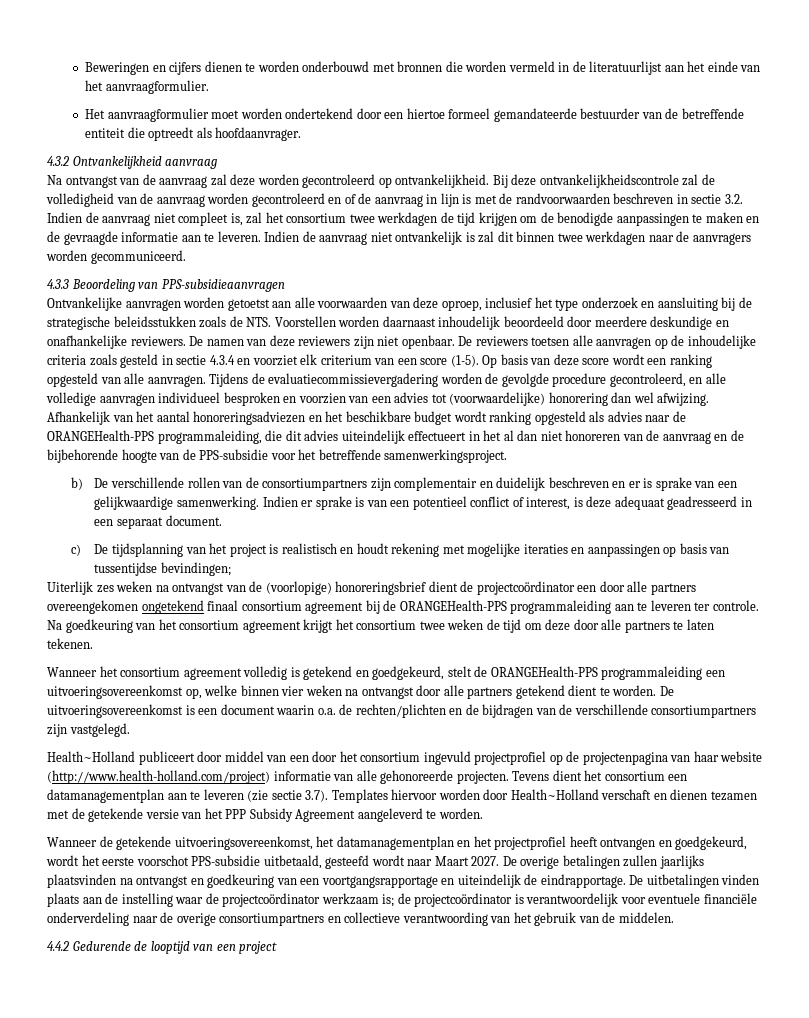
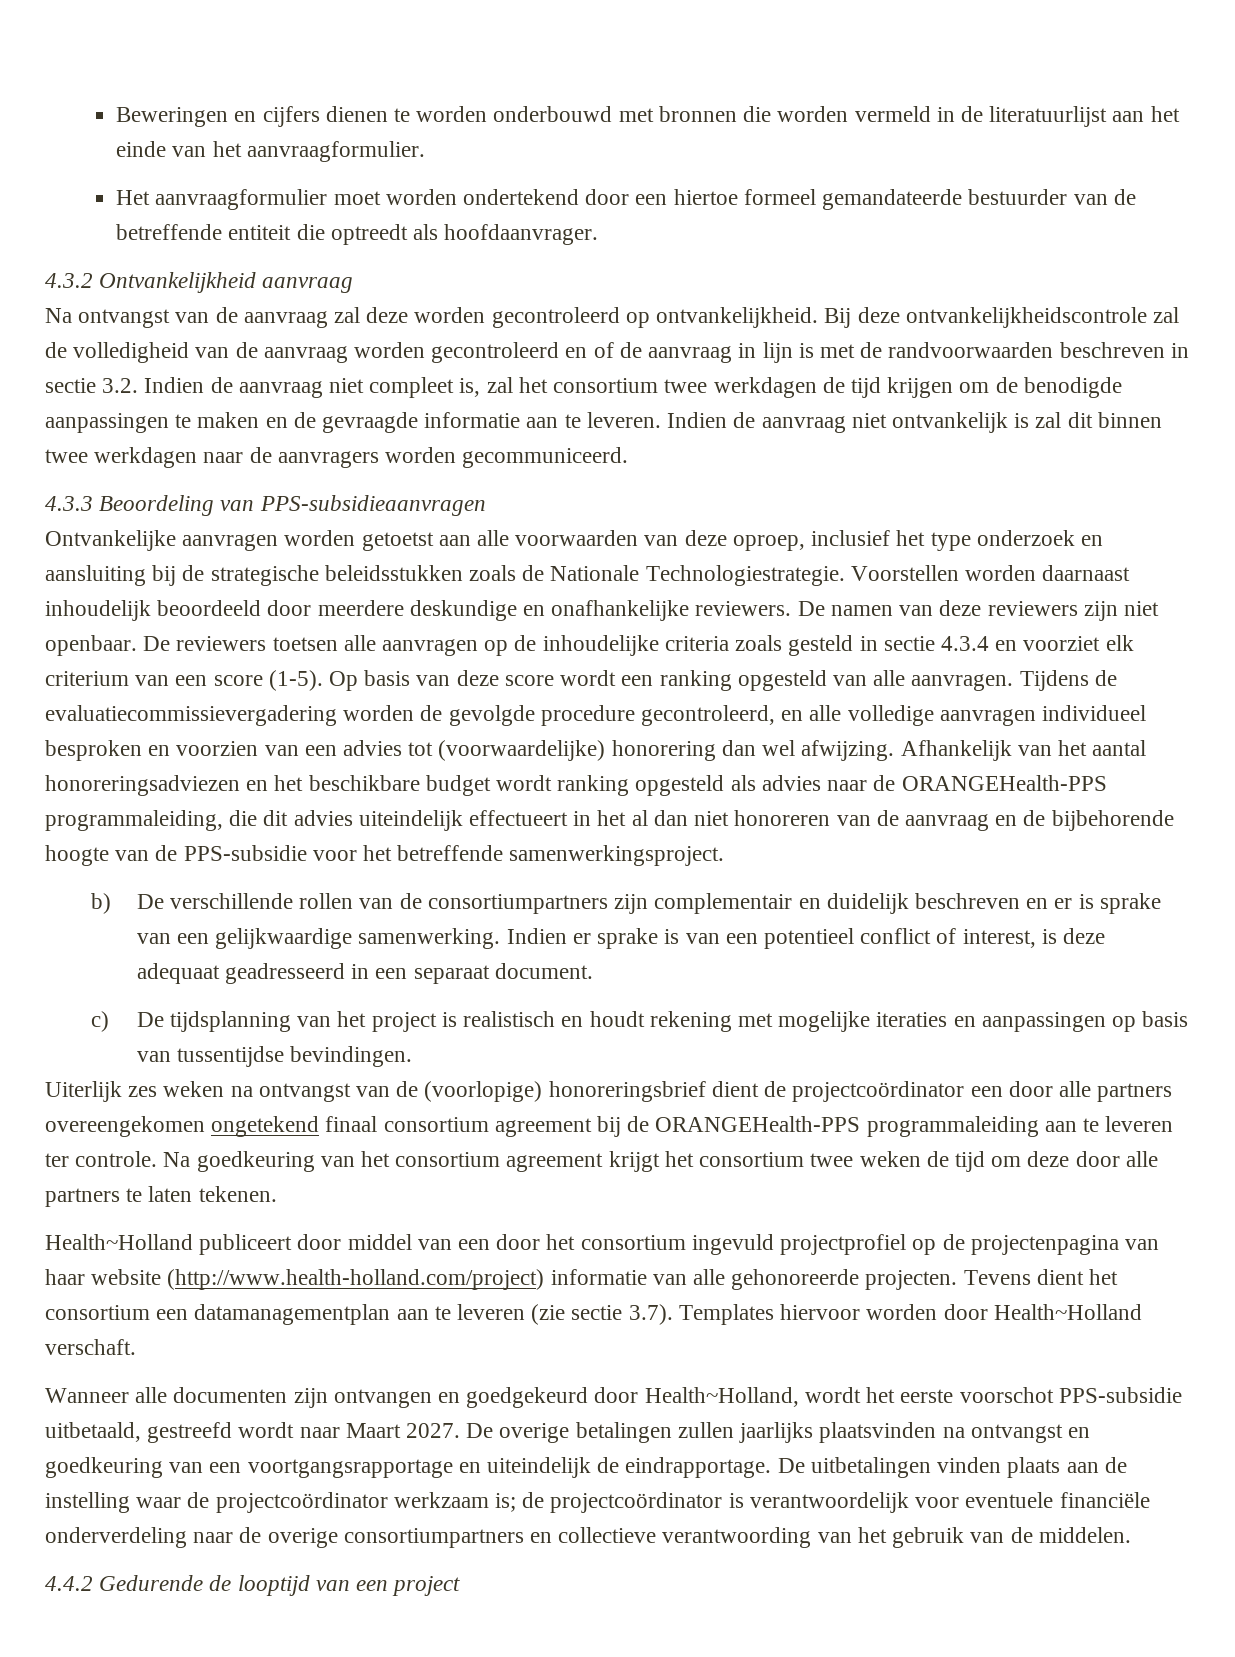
[246,317,272,327] NTS. -> [550,565,845,586] Nationale Technologiestrategie.
[160,562,231,576] bevindingen; -> [290,1046,413,1067] bevindingen.
[47,666,725,680] [47,685,674,699] [47,704,757,718] [47,723,130,737] // Wanneer het consortium agreement volledig is getekend en goedgekeurd, stelt de ORANGEHealth-PPS programmaleiding een uitvoeringsovereenkomst op, welke binnen vier weken na ontvangst door alle partners getekend dient te worden. De uitvoeringsovereenkomst is een document waarin o.a. de rechten/plichten en de bijdragen van de verschillende consortiumpartners zijn vastgelegd. -> (277, 1194) none
[601,789,757,801] [47,808,483,822] [47,836,748,850] verschaft en dienen tezamen met de getekende versie van het PPP Subsidy Agreement aangeleverd te worden. // Wanneer de getekende uitvoeringsovereenkomst, het datamanagementplan en het projectprofiel heeft ontvangen en goedgekeurd, -> [45,1339,136,1355] [45,1387,799,1408] verschaft. // Wanneer alle documenten zijn ontvangen en goedgekeurd door Health~Holland,
[325,855,370,869] gesteefd -> [147,1422,233,1443] gestreefd

